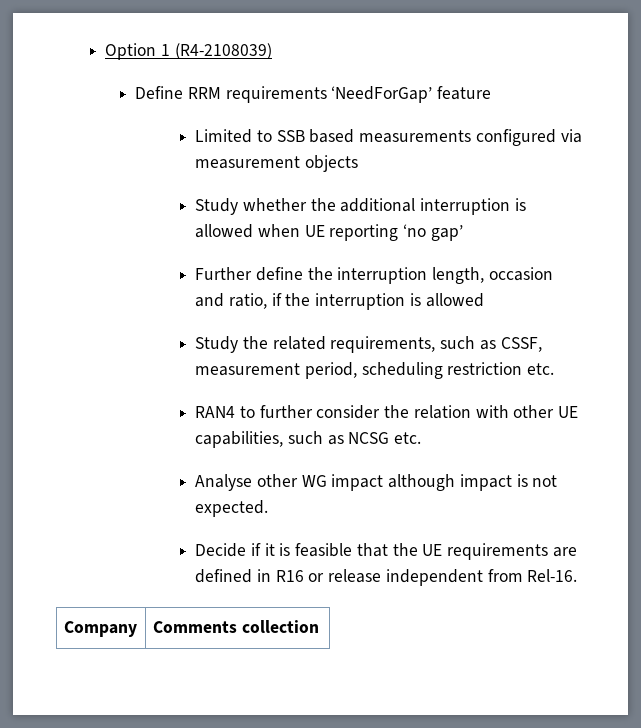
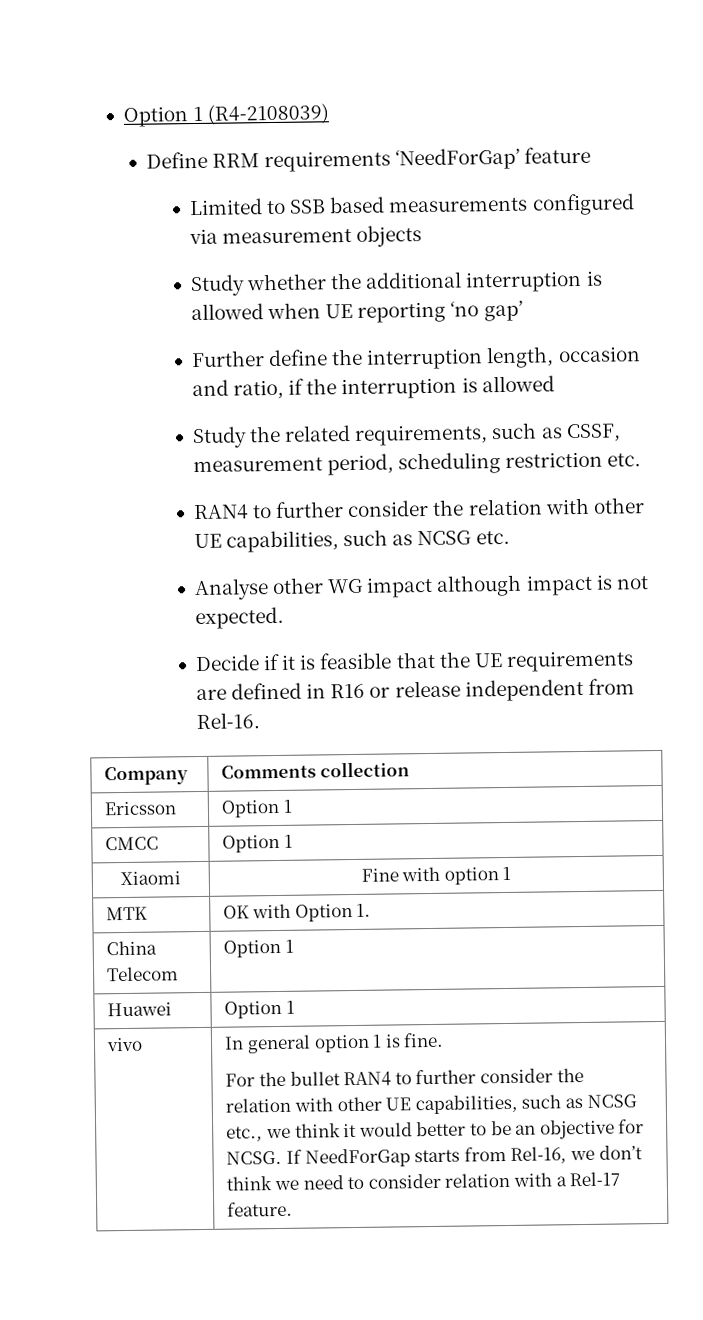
(319, 626) none -> [104,801,178,816] [221,799,292,818] [105,836,160,851] [222,834,293,853] [120,871,181,886] [360,866,512,885] [106,906,149,921] [223,903,372,922] [106,940,158,956] [107,966,180,982] [223,939,294,958] [107,1002,173,1017] [224,1000,295,1019] [106,1037,144,1052] [224,1032,445,1054] [225,1067,584,1087] [225,1094,637,1115] [226,1119,645,1142] [226,1145,643,1168] [226,1171,621,1191] [227,1201,294,1217] // Ericsson | Option 1 // CMCC | Option 1 // Xiaomi | Fine with option 1 // MTK | OK with Option 1. // China Telecom | Option 1 // Huawei | Option 1 // vivo | In general option 1 is fine. // For the bullet RAN4 to further consider the relation with other UE capabilities, such as NCSG etc., we think it would better to be an objective for NCSG. If NeedForGap starts from Rel-16, we don’t think we need to consider relation with a Rel-17 feature.

